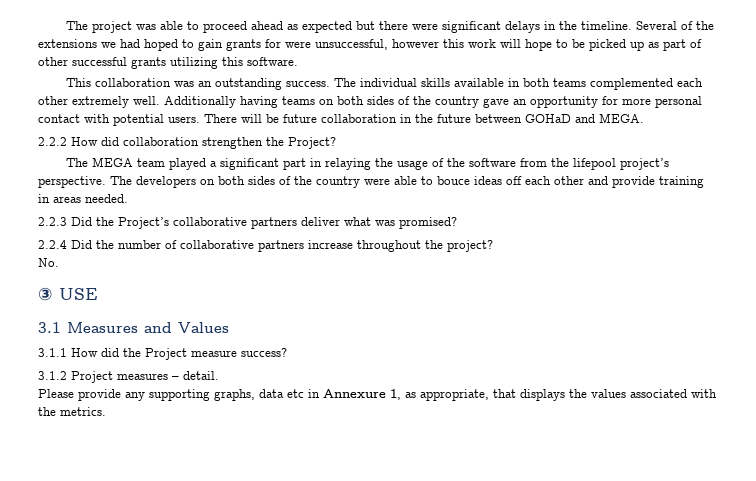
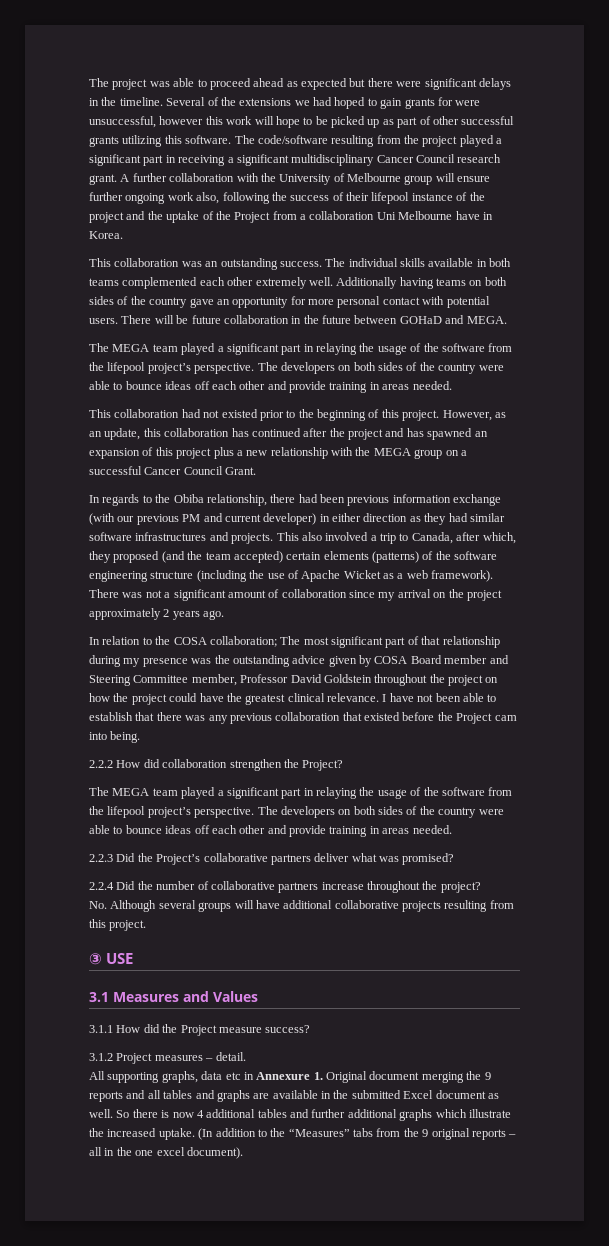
(298, 61) none -> [234,135,503,147] [89,154,502,166] [89,173,491,185] [89,192,485,204] [89,211,493,223] [89,231,123,239] The code/software resulting from the project played a significant part in receiving a significant multidisciplinary Cancer Council research grant. A further collaboration with the University of Melbourne group will ensure further ongoing work also, following the success of their lifepool instance of the project and the uptake of the Project from a collaboration Uni Melbourne have in Korea.
(644, 118) none -> [89,343,513,355] [89,362,504,374] [89,381,452,393] [89,409,506,421] [89,428,488,440] [89,447,467,459] [89,466,257,475] [89,494,502,506] [89,513,505,525] [89,532,516,544] [89,551,498,563] [89,570,494,582] [89,589,502,601] [89,608,225,620] [89,636,500,648] [89,655,509,667] [89,674,499,686] [89,693,497,705] [89,712,517,724] [89,731,141,743] // The MEGA team played a significant part in relaying the usage of the software from the lifepool project’s perspective. The developers on both sides of the country were able to bounce ideas off each other and provide training in areas needed. // This collaboration had not existed prior to the beginning of this project. However, as an update, this collaboration has continued after the project and has spawned an expansion of this project plus a new relationship with the MEGA group on a successful Cancer Council Grant. // In regards to the Obiba relationship, there had been previous information exchange (with our previous PM and current developer) in either direction as they had similar software infrastructures and projects. This also involved a trip to Canada, after which, they proposed (and the team accepted) certain elements (patterns) of the software engineering structure (including the use of Apache Wicket as a web framework). There was not a significant amount of collaboration since my arrival on the project approximately 2 years ago. // In relation to the COSA collaboration; The most significant part of that relationship during my presence was the outstanding advice given by COSA Board member and Steering Committee member, Professor David Goldstein throughout the project on how the project could have the greatest clinical relevance. I have not been able to establish that there was any previous collaboration that existed before the Project cam into being.
[437,176,470,185] bouce -> [125,825,162,834] bounce
(59, 262) none -> [110,900,514,912] [89,919,147,931] Although several groups will have additional collaborative projects resulting from this project.
[38,389,145,401] Please provide any -> [89,1071,105,1080] All
[390,389,717,401] [38,407,106,416] 1, as appropriate, that displays the values associated with the metrics. -> [313,1071,491,1083] [89,1090,499,1102] [89,1109,511,1121] [89,1128,517,1140] [89,1147,243,1159] 1. Original document merging the 9 reports and all tables and graphs are available in the submitted Excel document as well. So there is now 4 additional tables and further additional graphs which illustrate the increased uptake. (In addition to the “Measures” tabs from the 9 original reports – all in the one excel document).

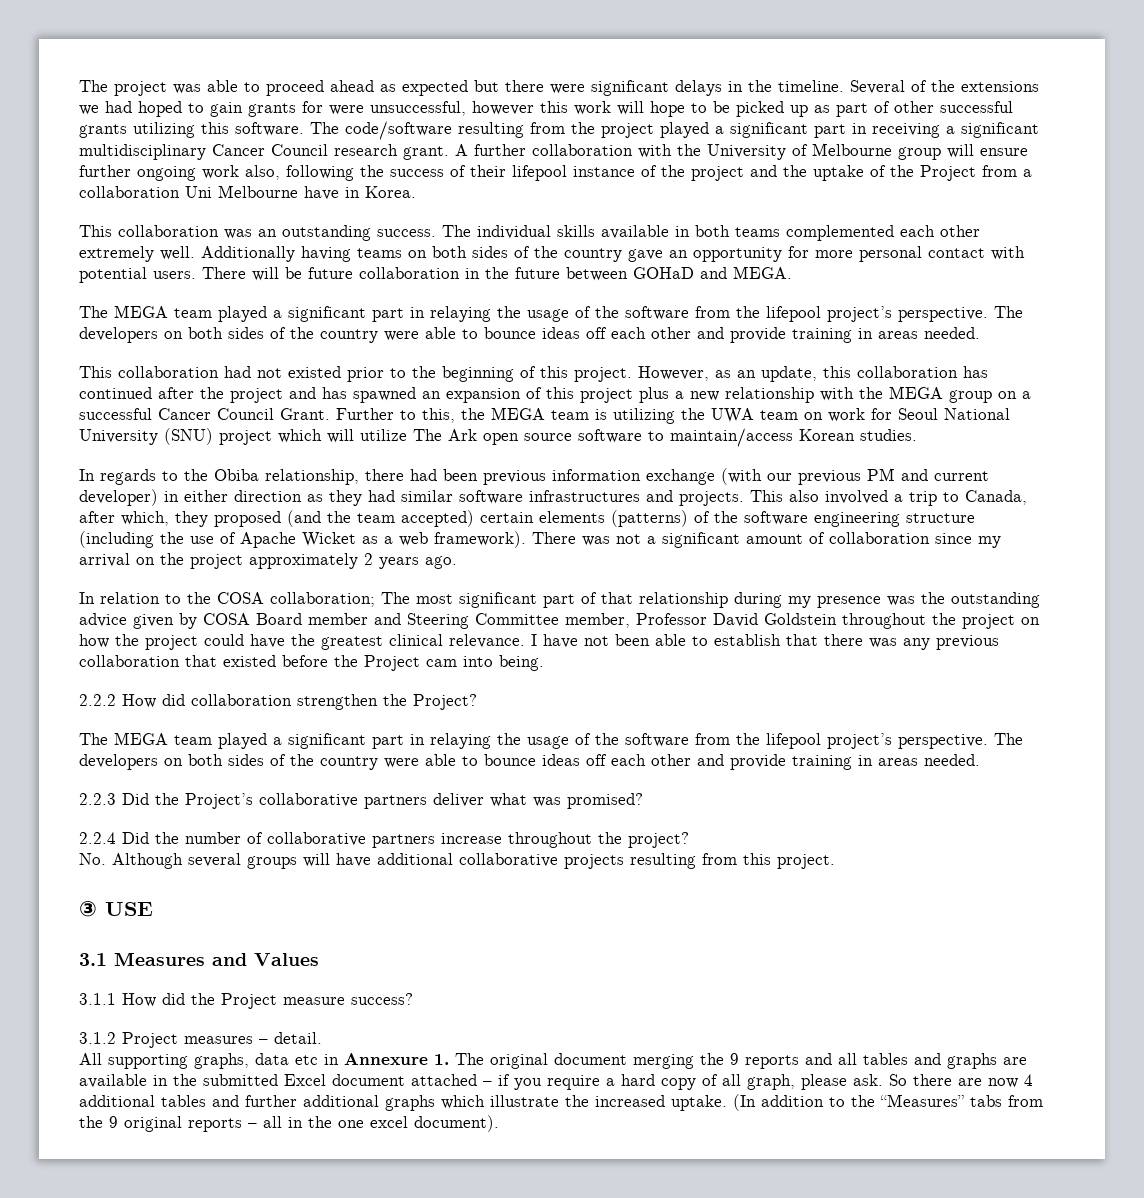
(257, 471) none -> [336,407,1010,424] [79,428,917,447] Further to this, the MEGA team is utilizing the UWA team on work for Seoul National University (SNU) project which will utilize The Ark open source software to maintain/access Korean studies.
[326,1071,367,1083] Original -> [455,1053,548,1069] The original
[487,1093,499,1099] [89,1109,113,1118] as well. -> [411,1074,883,1090] attached – if you require a hard copy of all graph, please ask.
[161,1110,170,1118] is -> [958,1078,982,1086] are

